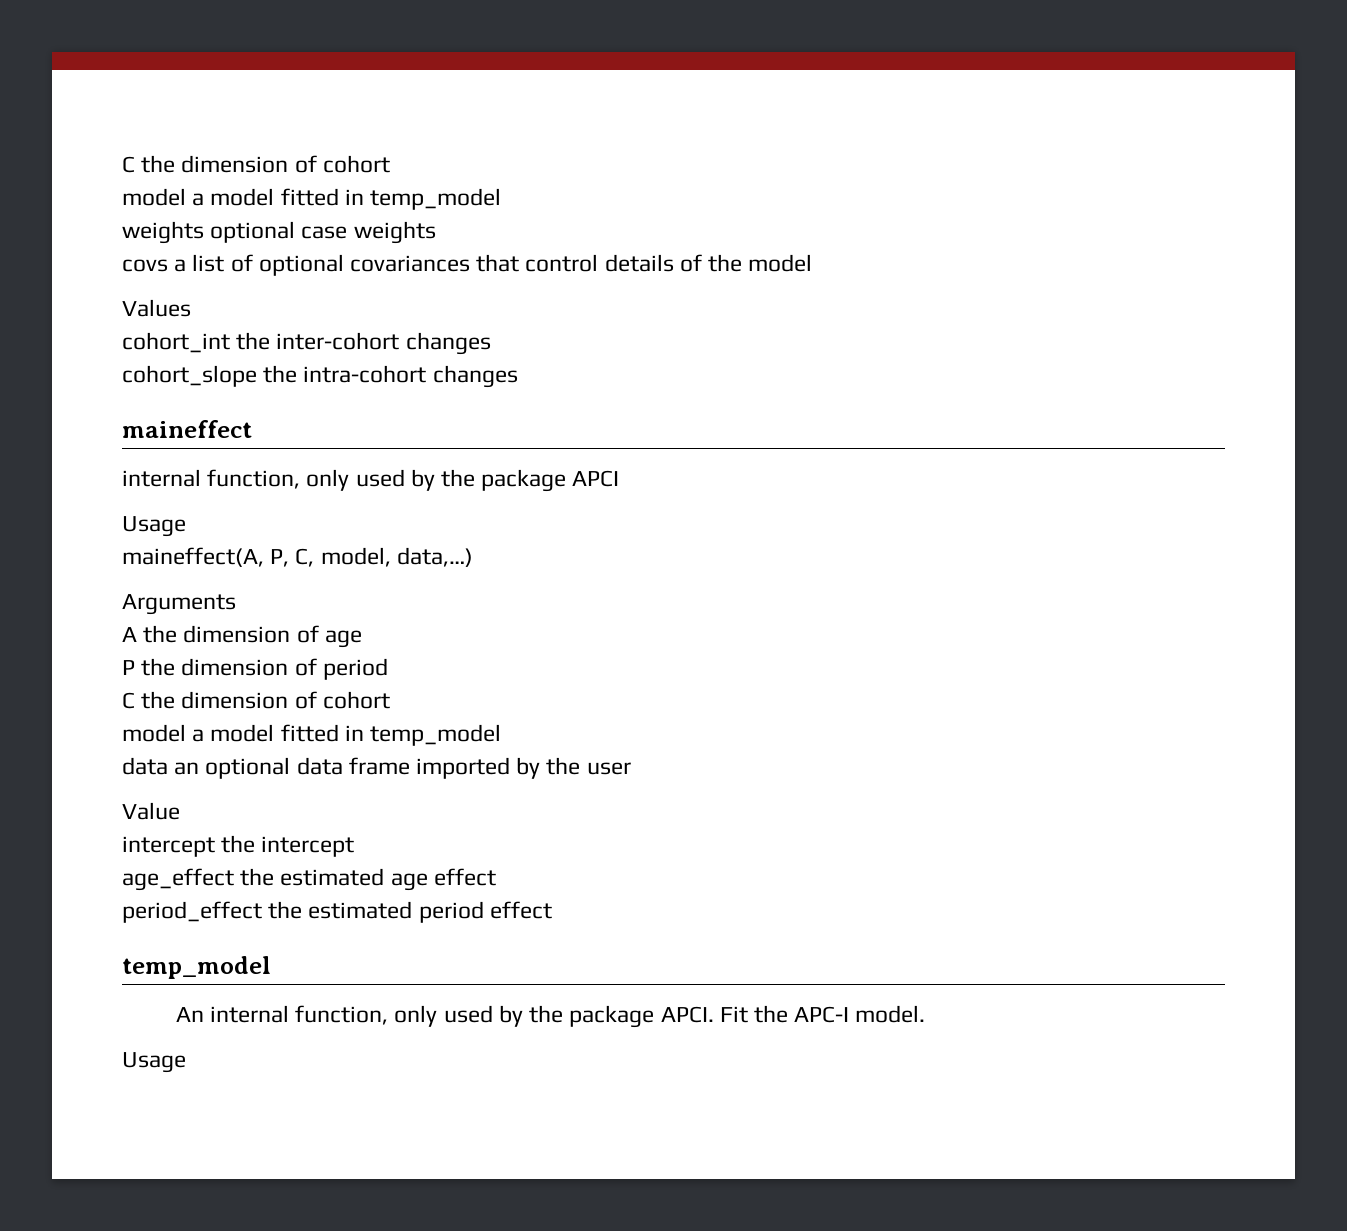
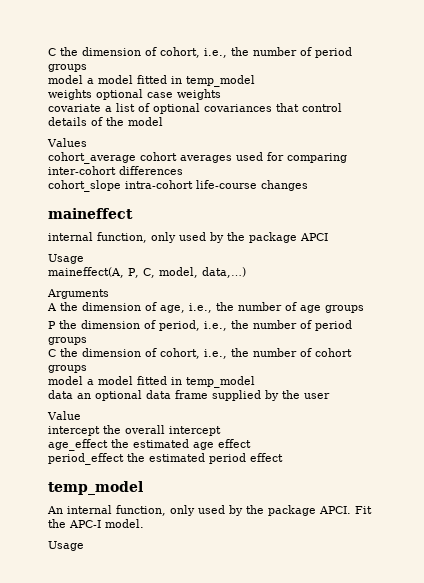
[122,155,390,173] C the dimension of cohort -> [48,47,352,58] [48,64,87,72] C the dimension of cohort, i.e., the number of period groups
[122,259,168,272] covs -> [48,104,101,112] covariate
[122,332,491,355] cohort_int the inter-cohort changes -> [48,152,347,164] [48,166,183,175] cohort_average cohort averages used for comparing inter-cohort differences
[263,365,427,383] the intra-cohort -> [125,180,257,189] intra-cohort life-course
[324,630,362,648] age -> [160,302,364,313] age, i.e., the number of age groups
[322,658,388,680] [122,691,390,709] period // C the dimension of cohort -> [159,320,352,331] [48,337,87,345] [48,348,352,359] [48,365,87,373] period, i.e., the number of period groups // C the dimension of cohort, i.e., the number of cohort groups
[416,757,511,779] imported -> [212,390,261,401] supplied
(256, 844) none -> [125,425,165,434] overall

